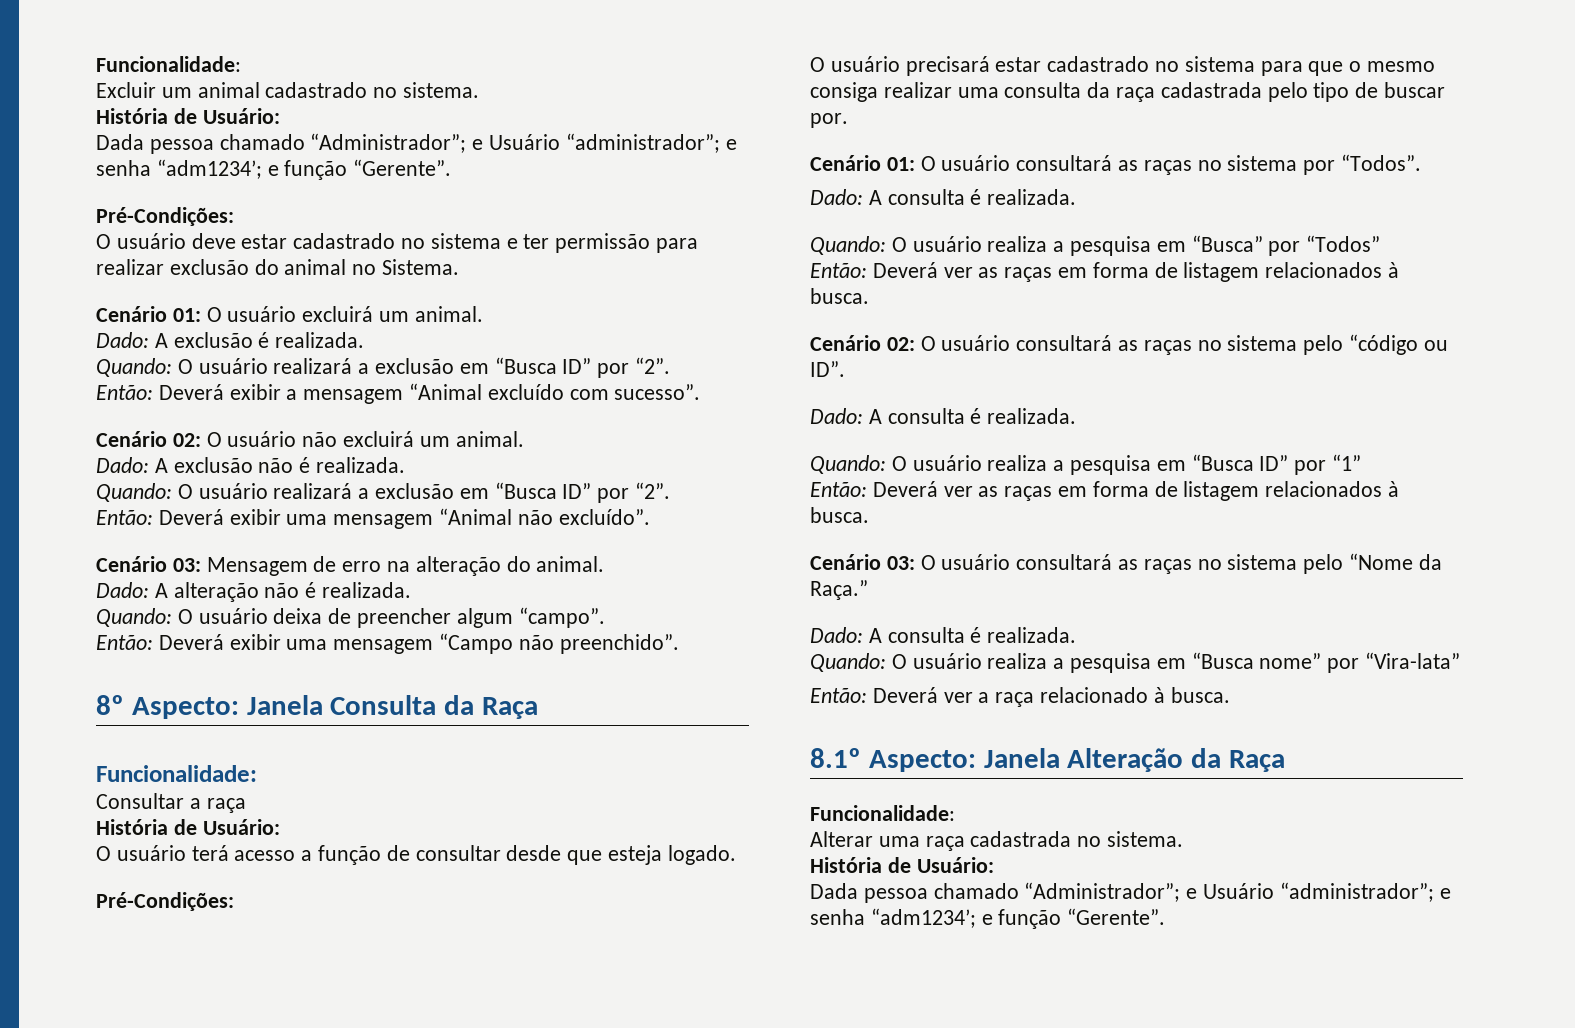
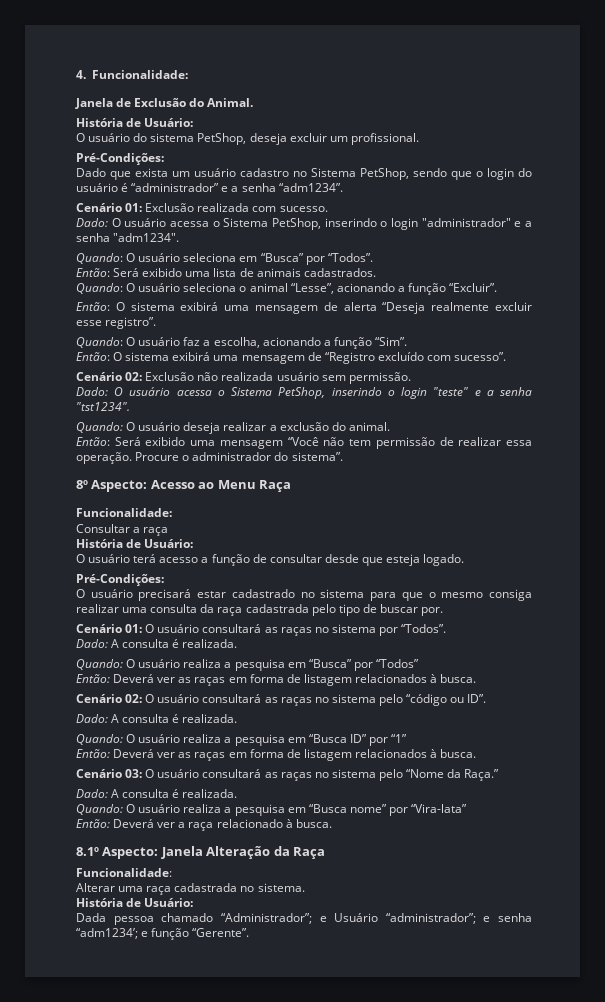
[96,56,241,72] [96,82,480,98] [96,108,280,124] [96,133,737,154] [96,159,452,180] [96,207,234,226] [96,233,699,253] [96,259,460,275] [96,306,483,322] [96,332,365,348] [96,357,671,378] [96,383,483,404] Funcionalidade: // Excluir um animal cadastrado no sistema. // História de Usuário: // Dada pessoa chamado “Administrador”; e Usuário “administrador”; e senha “adm1234’; e função “Gerente”. // Pré-Condições: // O usuário deve estar cadastrado no sistema e ter permissão para realizar exclusão do animal no Sistema. // Cenário 01: O usuário excluirá um animal. // Dado: A exclusão é realizada. // Quando: O usuário realizará a exclusão em “Busca ID” por “2”. // Então: Deverá exibir a mensagem “Animal -> [76,70,188,79] [75,98,254,109] [76,118,194,127] [76,133,419,145] [76,153,164,165] [76,168,532,180] [76,183,343,192] [76,203,328,212] [76,218,532,230] [76,233,180,242] [76,253,373,265] [76,268,376,277] [76,283,498,295] [76,302,532,314] [76,317,157,329] [76,337,407,349] [76,352,375,364] 4. Funcionalidade: // Janela de Exclusão do Animal. // História de Usuário: // O usuário do sistema PetShop, deseja excluir um profissional. // Pré-Condições: // Dado que exista um usuário cadastro no Sistema PetShop, sendo que o login do usuário é “administrador” e a senha “adm1234”. // Cenário 01: Exclusão realizada com sucesso. // Dado: O usuário acessa o Sistema PetShop, inserindo o login "administrador" e a senha "adm1234". // Quando: O usuário seleciona em “Busca” por “Todos”. // Então: Será exibido uma lista de animais cadastrados. // Quando: O usuário seleciona o animal “Lesse”, acionando a função “Excluir”. // Então: O sistema exibirá uma mensagem de alerta “Deseja realmente excluir esse registro”. // Quando: O usuário faz a escolha, acionando a função “Sim”. // Então: O sistema exibirá uma mensagem de “Registro
[206,431,524,447] [96,457,406,473] [96,482,671,503] [96,508,650,529] [96,556,605,576] [96,582,412,602] [96,607,605,628] [96,633,679,654] O usuário não excluirá um animal. // Dado: A exclusão não é realizada. // Quando: O usuário realizará a exclusão em “Busca ID” por “2”. // Então: Deverá exibir uma mensagem “Animal não excluído”. // Cenário 03: Mensagem de erro na alteração do animal. // Dado: A alteração não é realizada. // Quando: O usuário deixa de preencher algum “campo”. // Então: Deverá exibir uma mensagem “Campo não preenchido”. -> [145,372,411,384] [76,387,532,399] [76,402,130,411] [76,422,390,434] [76,437,532,449] [76,452,343,464] Exclusão não realizada usuário sem permissão. // Dado: O usuário acessa o Sistema PetShop, inserindo o login "teste" e a senha "tst1234". // Quando: O usuário deseja realizar a exclusão do animal. // Então: Será exibido uma mensagem “Você não tem permissão de realizar essa operação. Procure o administrador do sistema”.
[246,695,475,715] Janela Consulta da -> [150,480,256,489] Acesso ao Menu

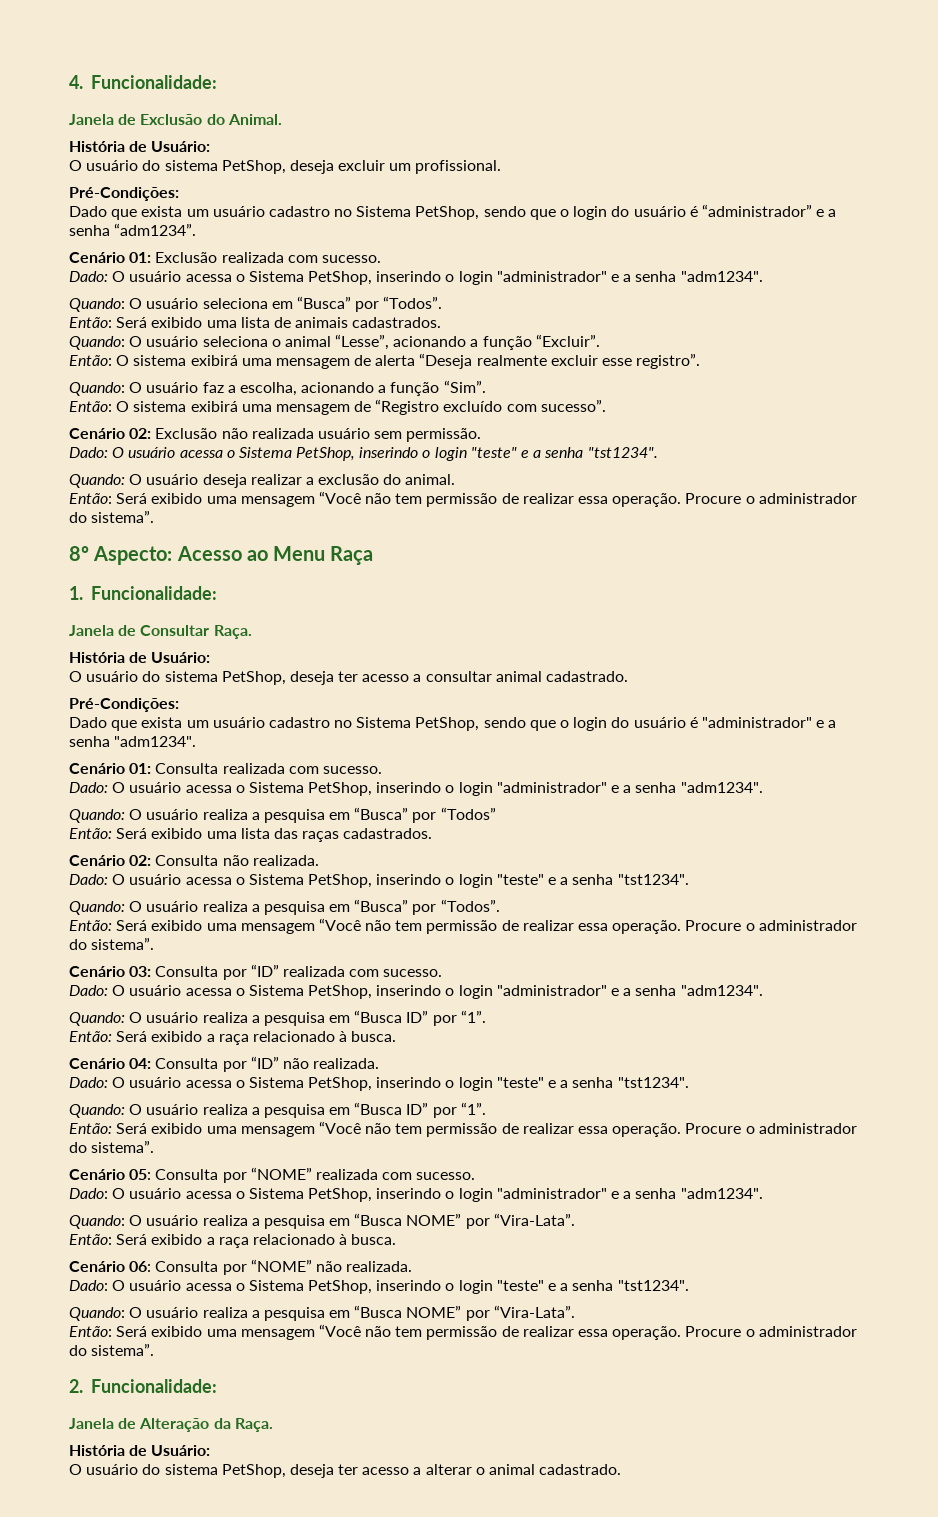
[76,508,172,517] [76,524,169,536] [76,539,194,548] [76,554,465,566] [76,574,164,586] [76,589,533,601] [76,604,444,616] [76,624,447,636] [76,639,238,648] Funcionalidade: // Consultar a raça // História de Usuário: // O usuário terá acesso a função de consultar desde que esteja logado. // Pré-Condições: // O usuário precisará estar cadastrado no sistema para que o mesmo consiga realizar uma consulta da raça cadastrada pelo tipo de buscar por. // Cenário 01: O usuário consultará as raças no sistema por “Todos”. // Dado: A consulta é realizada. -> [69,586,218,600] [69,625,252,639] [69,652,211,663] [69,671,629,685] [69,698,179,712] [69,717,837,731] [69,736,197,747] [69,763,382,774] [69,782,763,796] 1. Funcionalidade: // Janela de Consultar Raça. // História de Usuário: // O usuário do sistema PetShop, deseja ter acesso a consultar animal cadastrado. // Pré-Condições: // Dado que exista um usuário cadastro no Sistema PetShop, sendo que o login do usuário é "administrador" e a senha "adm1234". // Cenário 01: Consulta realizada com sucesso. // Dado: O usuário acessa o Sistema PetShop, inserindo o login "administrador" e a senha "adm1234".
[113,674,477,686] [76,694,487,706] [76,714,238,723] Deverá ver as raças em forma de listagem relacionados à busca. // Cenário 02: O usuário consultará as raças no sistema pelo “código ou ID”. // Dado: A consulta é realizada. -> [116,828,433,842] [69,855,319,866] [69,874,689,888] [69,899,500,915] [69,918,857,934] [69,937,155,950] [69,964,443,980] [69,985,763,999] Será exibido uma lista das raças cadastrados. // Cenário 02: Consulta não realizada. // Dado: O usuário acessa o Sistema PetShop, inserindo o login "teste" e a senha "tst1234". // Quando: O usuário realiza a pesquisa em “Busca” por “Todos”. // Então: Será exibido uma mensagem “Você não tem permissão de realizar essa operação. Procure o administrador do sistema”. // Cenário 03: Consulta por “ID” realizada com sucesso. // Dado: O usuário acessa o Sistema PetShop, inserindo o login "administrador" e a senha "adm1234".
[391,734,408,743] [76,749,477,761] [76,769,500,781] [76,789,238,798] [76,804,468,816] [76,819,332,831] [76,846,325,859] [76,868,172,877] [76,883,305,895] [76,898,194,907] [76,913,532,925] [76,928,250,940] “1” // Então: Deverá ver as raças em forma de listagem relacionados à busca. // Cenário 03: O usuário consultará as raças no sistema pelo “Nome da Raça.” // Dado: A consulta é realizada. // Quando: O usuário realiza a pesquisa em “Busca nome” por “Vira-lata” // Então: Deverá ver a raça relacionado à busca. // 8.1º Aspecto: Janela Alteração da Raça // Funcionalidade: // Alterar uma raça cadastrada no sistema. // História de Usuário: // Dada pessoa chamado “Administrador”; e Usuário “administrador”; e senha “adm1234’; e função “Gerente”. -> [460,1010,486,1023] [69,1031,397,1045] [69,1056,380,1072] [69,1077,689,1091] [69,1102,486,1118] [69,1121,857,1137] [69,1140,155,1153] [69,1167,476,1183] [69,1188,763,1202] [69,1213,575,1229] [69,1234,397,1248] [69,1259,413,1275] [69,1280,689,1294] [69,1305,575,1321] [69,1324,857,1340] [69,1343,155,1356] [69,1379,218,1393] [69,1418,273,1432] [69,1445,211,1456] [69,1464,622,1478] “1”. // Então: Será exibido a raça relacionado à busca. // Cenário 04: Consulta por “ID” não realizada. // Dado: O usuário acessa o Sistema PetShop, inserindo o login "teste" e a senha "tst1234". // Quando: O usuário realiza a pesquisa em “Busca ID” por “1”. // Então: Será exibido uma mensagem “Você não tem permissão de realizar essa operação. Procure o administrador do sistema”. // Cenário 05: Consulta por “NOME” realizada com sucesso. // Dado: O usuário acessa o Sistema PetShop, inserindo o login "administrador" e a senha "adm1234". // Quando: O usuário realiza a pesquisa em “Busca NOME” por “Vira-Lata”. // Então: Será exibido a raça relacionado à busca. // Cenário 06: Consulta por “NOME” não realizada. // Dado: O usuário acessa o Sistema PetShop, inserindo o login "teste" e a senha "tst1234". // Quando: O usuário realiza a pesquisa em “Busca NOME” por “Vira-Lata”. // Então: Será exibido uma mensagem “Você não tem permissão de realizar essa operação. Procure o administrador do sistema”. // 2. Funcionalidade: // Janela de Alteração da Raça. // História de Usuário: // O usuário do sistema PetShop, deseja ter acesso a alterar o animal cadastrado.

